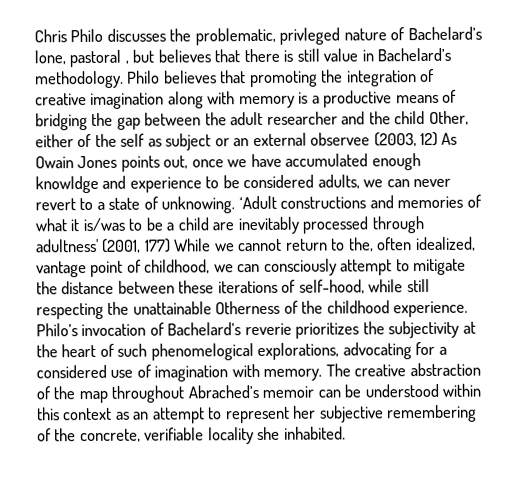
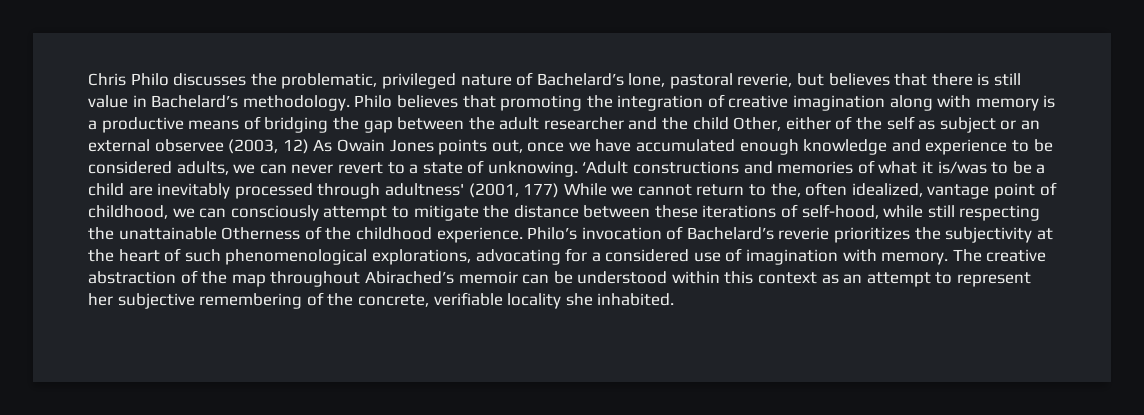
[279,27,341,45] privleged -> [381,73,456,89] privileged
[124,60,129,64] , -> [737,73,793,87] reverie,
[35,175,99,194] knowldge -> [803,139,888,155] knowledge
[150,343,254,361] phenomelogical -> [225,249,368,265] phenomenological
[187,385,259,399] Abrached’s -> [364,271,454,284] Abirached’s

